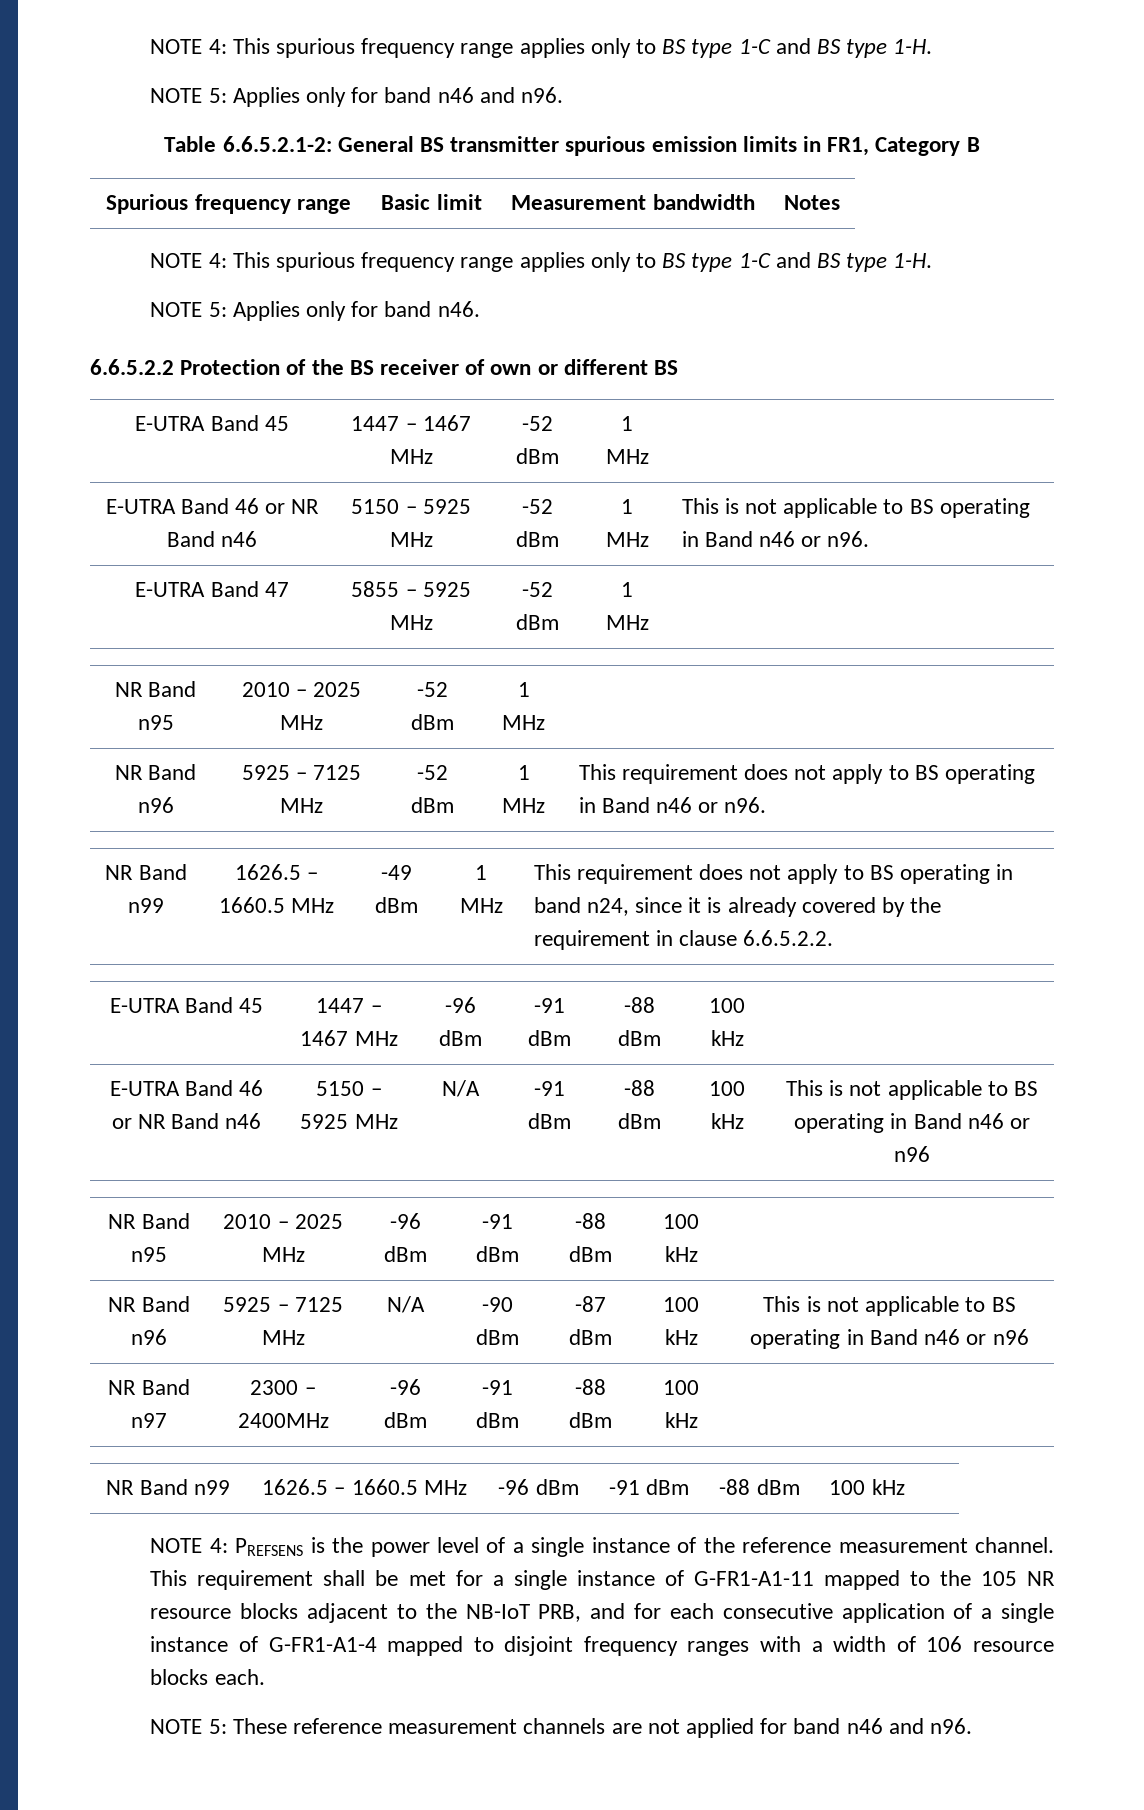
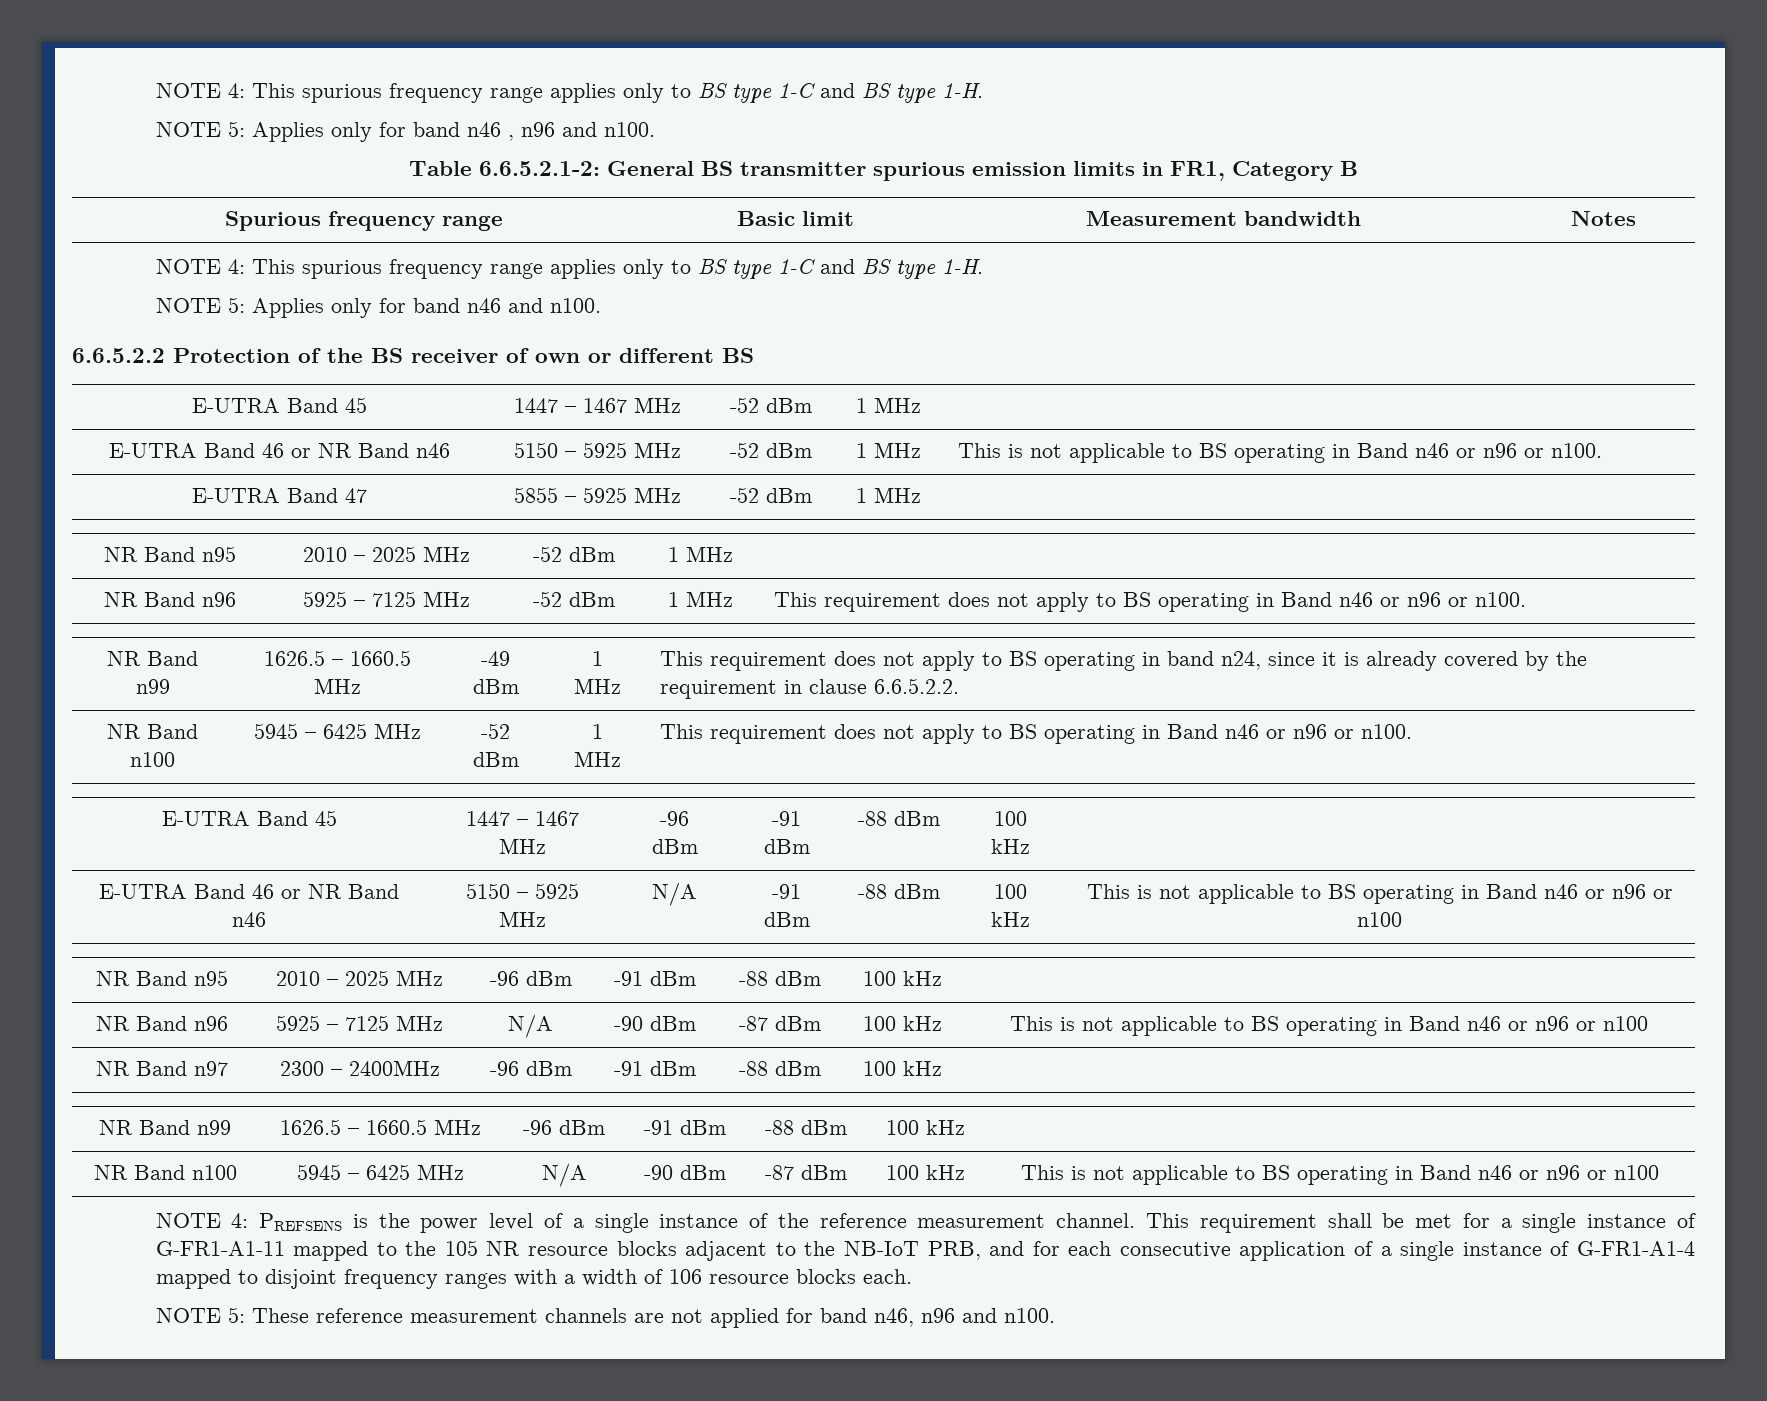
[479,87,564,103] and n96. -> [507,122,655,141] , n96 and n100.
[437,301,480,317] n46. -> [466,298,601,313] n46 and n100.
[827,531,870,547] n96. -> [1482,443,1602,458] n96 or n100.
[724,797,767,813] n96. -> [1406,592,1526,607] n96 or n100.
(834, 938) none -> [107,724,198,739] [130,752,175,767] [253,723,421,739] [481,723,510,739] [472,752,519,767] [591,724,603,739] [573,751,621,767] [659,724,1412,744] // NR Band n100 | 5945 – 6425 MHz | -52 dBm | 1 MHz | This requirement does not apply to BS operating in Band n46 or n96 or n100.
(930, 1154) none -> [1652,889,1673,899] [1357,912,1402,927] or n100
(1029, 1337) none -> [1575,1016,1648,1031] or n100
(905, 1487) none -> [93,1165,237,1180] [297,1164,464,1180] [541,1163,587,1187] [644,1165,726,1180] [765,1165,847,1180] [886,1165,965,1180] [1020,1165,1659,1185] // NR Band n100 | 5945 – 6425 MHz | N/A | -90 dBm | -87 dBm | 100 kHz | This is not applicable to BS operating in Band n46 or n96 or n100
[846,1718,973,1734] n46 and n96. -> [873,1308,1055,1327] n46, n96 and n100.

